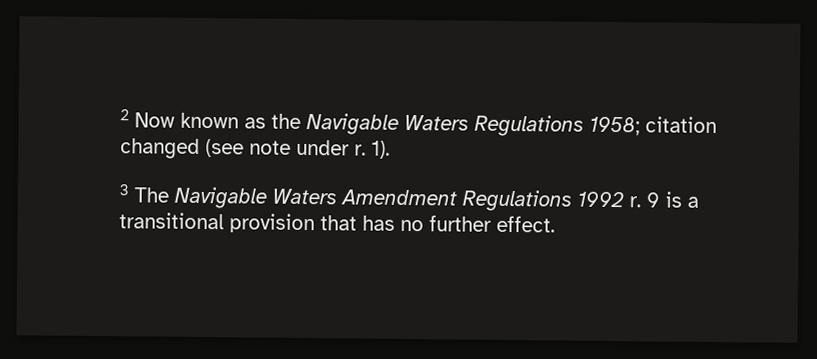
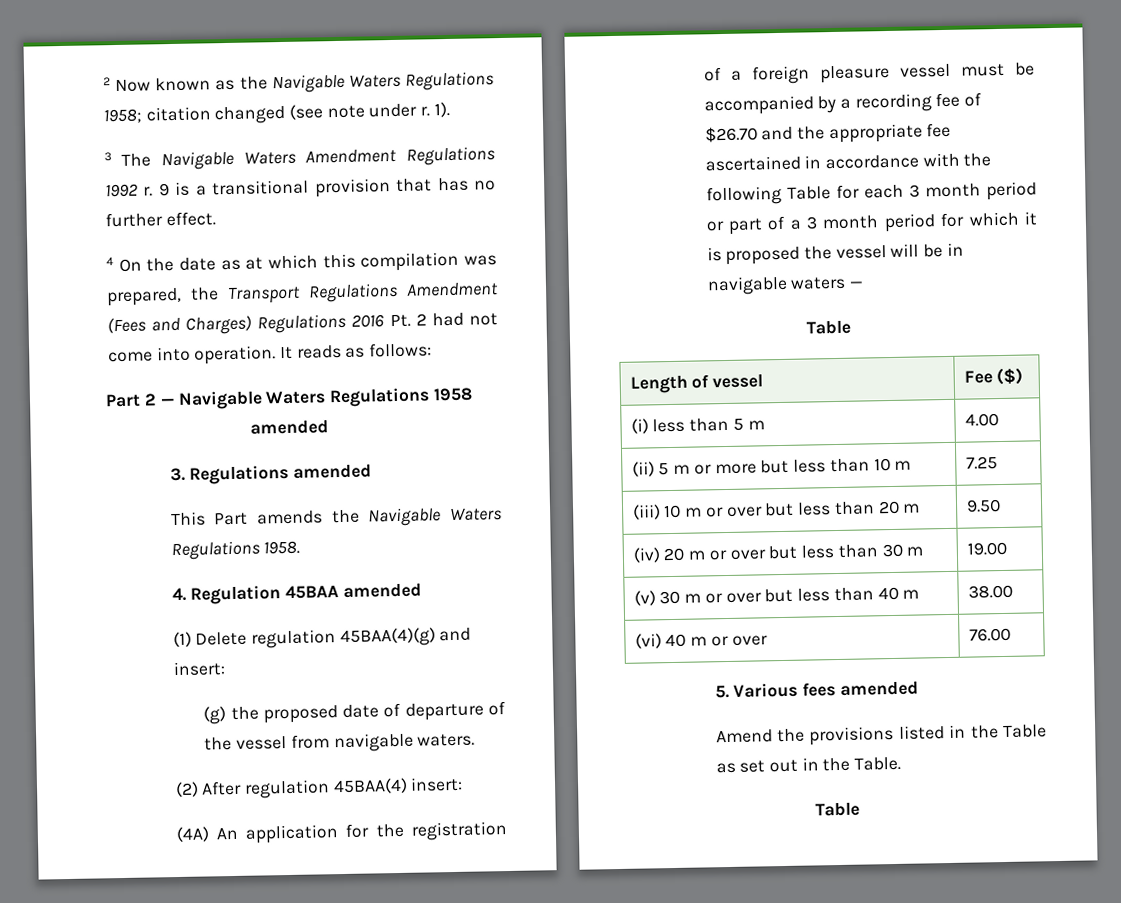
(555, 224) none -> [105,251,497,272] [105,282,500,307] [106,312,498,335] [107,342,433,365] [105,387,473,410] [250,420,329,435] [169,464,373,485] [170,507,502,527] [170,540,301,561] [171,583,422,605] [172,627,472,649] [172,661,226,677] [203,701,506,725] [204,732,476,753] [174,776,464,799] [175,821,509,844] [703,62,1035,85] [703,92,983,116] [704,122,952,144] [704,152,992,172] [705,181,1037,206] [705,211,1037,235] [706,242,964,265] [706,275,865,296] [806,320,851,335] [629,374,764,394] [963,367,1024,386] [630,417,765,434] [964,413,999,427] [631,458,912,477] [965,456,998,470] [631,500,921,520] [965,499,1001,513] [632,543,924,563] [966,541,1007,556] [633,586,920,606] [967,584,1013,599] [634,633,768,649] [968,627,1011,642] [714,681,919,699] [715,724,1047,746] [715,756,902,774] [815,802,860,817] // 4 On the date as at which this compilation was prepared, the Transport Regulations Amendment (Fees and Charges) Regulations 2016 Pt. 2 had not come into operation. It reads as follows: // Part 2 — Navigable Waters Regulations 1958 amended // 3. Regulations amended // This Part amends the Navigable Waters Regulations 1958. // 4. Regulation 45BAA amended // (1) Delete regulation 45BAA(4)(g) and insert: // (g) the proposed date of departure of the vessel from navigable waters. // (2) After regulation 45BAA(4) insert: // (4A) An application for the registration of a foreign pleasure vessel must be accompanied by a recording fee of $26.70 and the appropriate fee ascertained in accordance with the following Table for each 3 month period or part of a 3 month period for which it is proposed the vessel will be in navigable waters — // Table // Length of vessel | Fee ($) // (i) less than 5 m | 4.00 // (ii) 5 m or more but less than 10 m | 7.25 // (iii) 10 m or over but less than 20 m | 9.50 // (iv) 20 m or over but less than 30 m | 19.00 // (v) 30 m or over but less than 40 m | 38.00 // (vi) 40 m or over | 76.00 // 5. Various fees amended // Amend the provisions listed in the Table as set out in the Table. // Table

